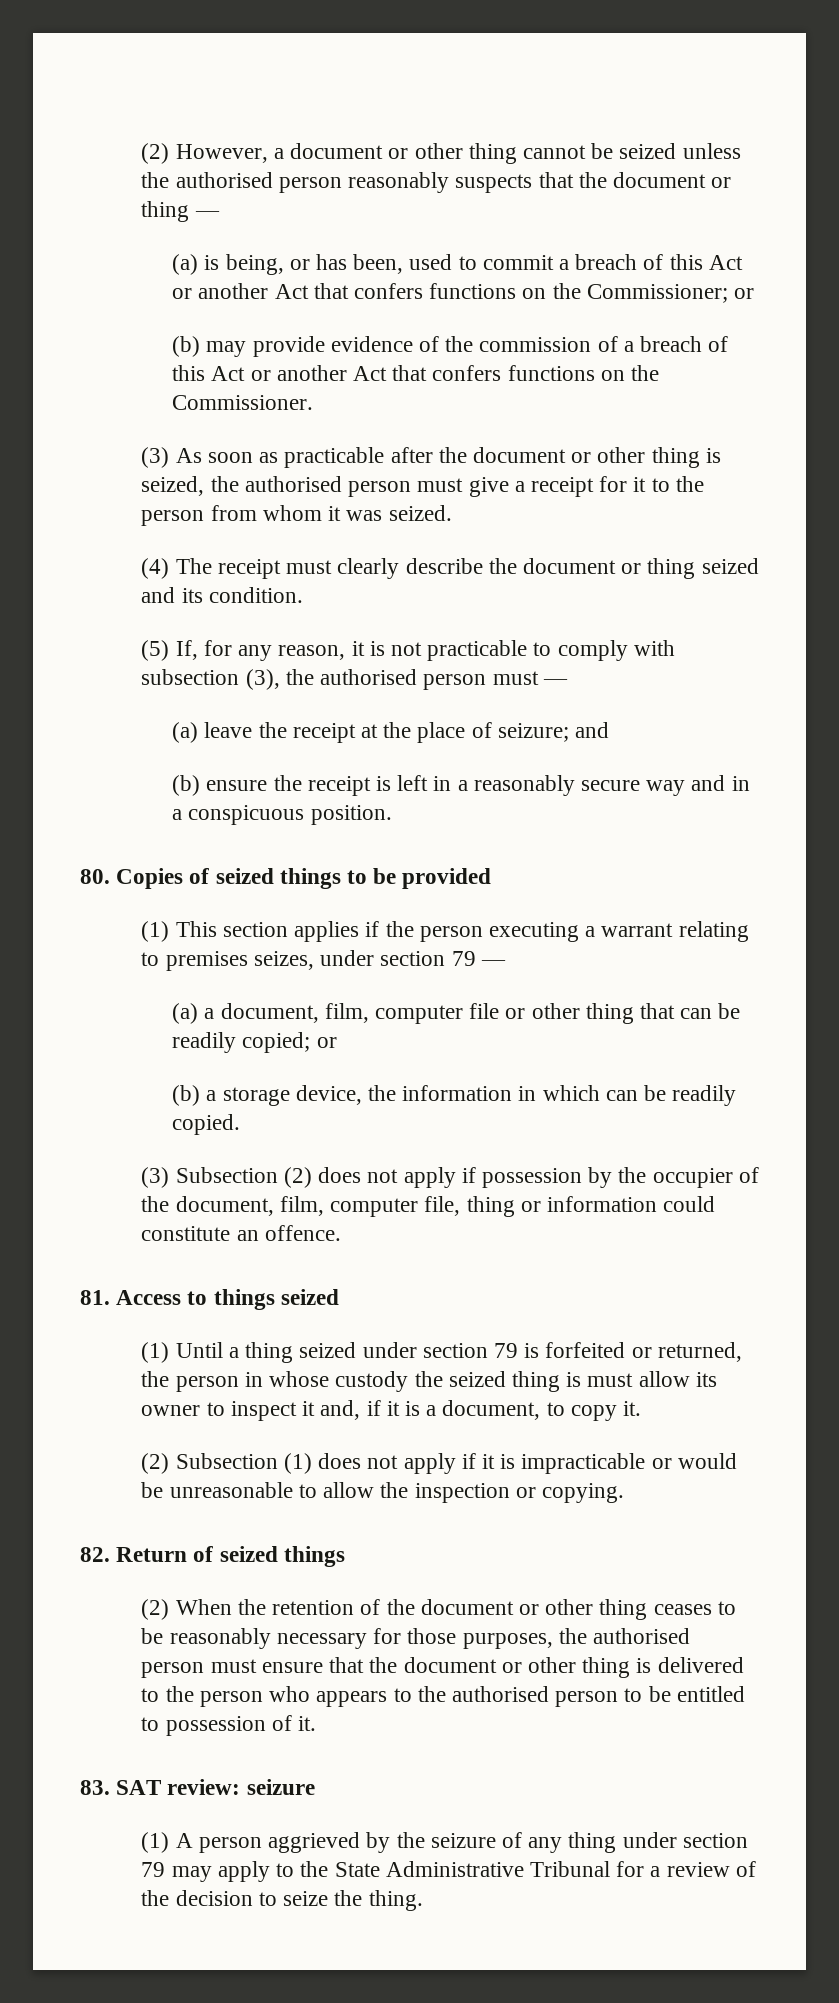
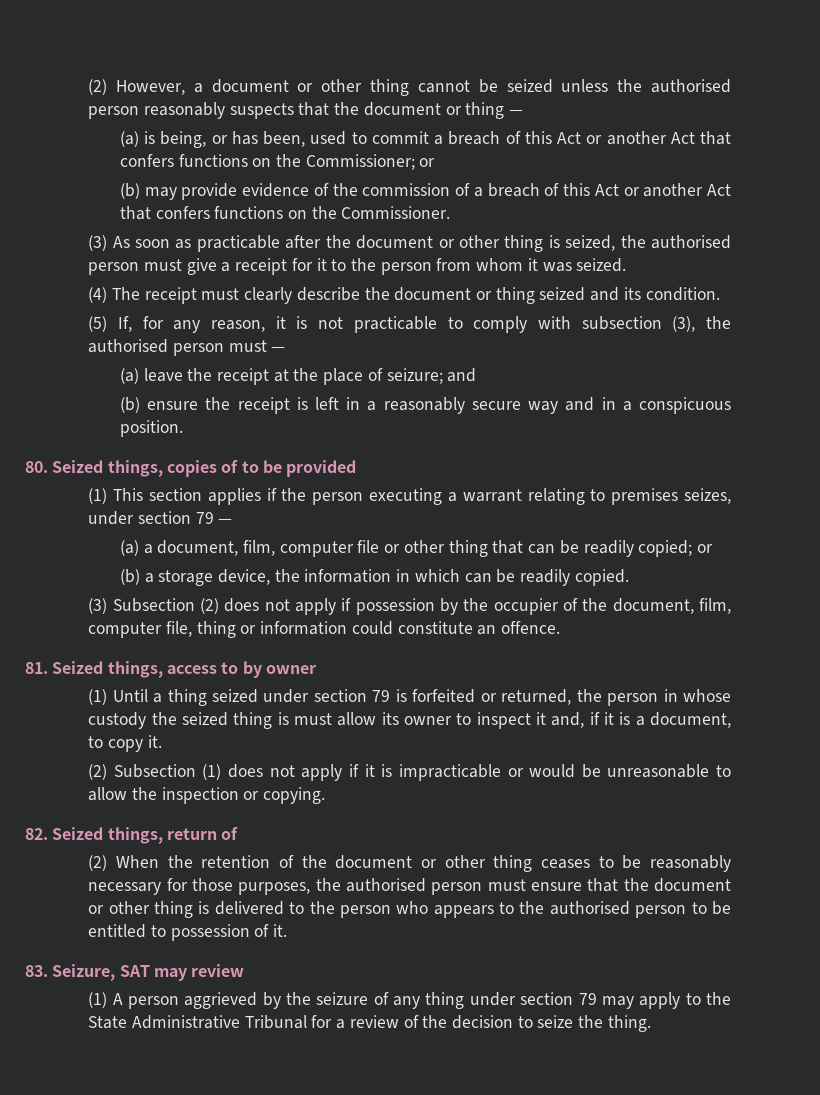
[116,868,341,889] Copies of seized things -> [52,460,239,477] Seized things, copies of
[116,1289,339,1310] Access to things seized -> [52,661,316,678] Seized things, access to by owner
[116,1546,345,1567] Return of seized things -> [52,827,239,844] Seized things, return of
[116,1779,315,1795] SAT review: seizure -> [52,964,245,981] Seizure, SAT may review

